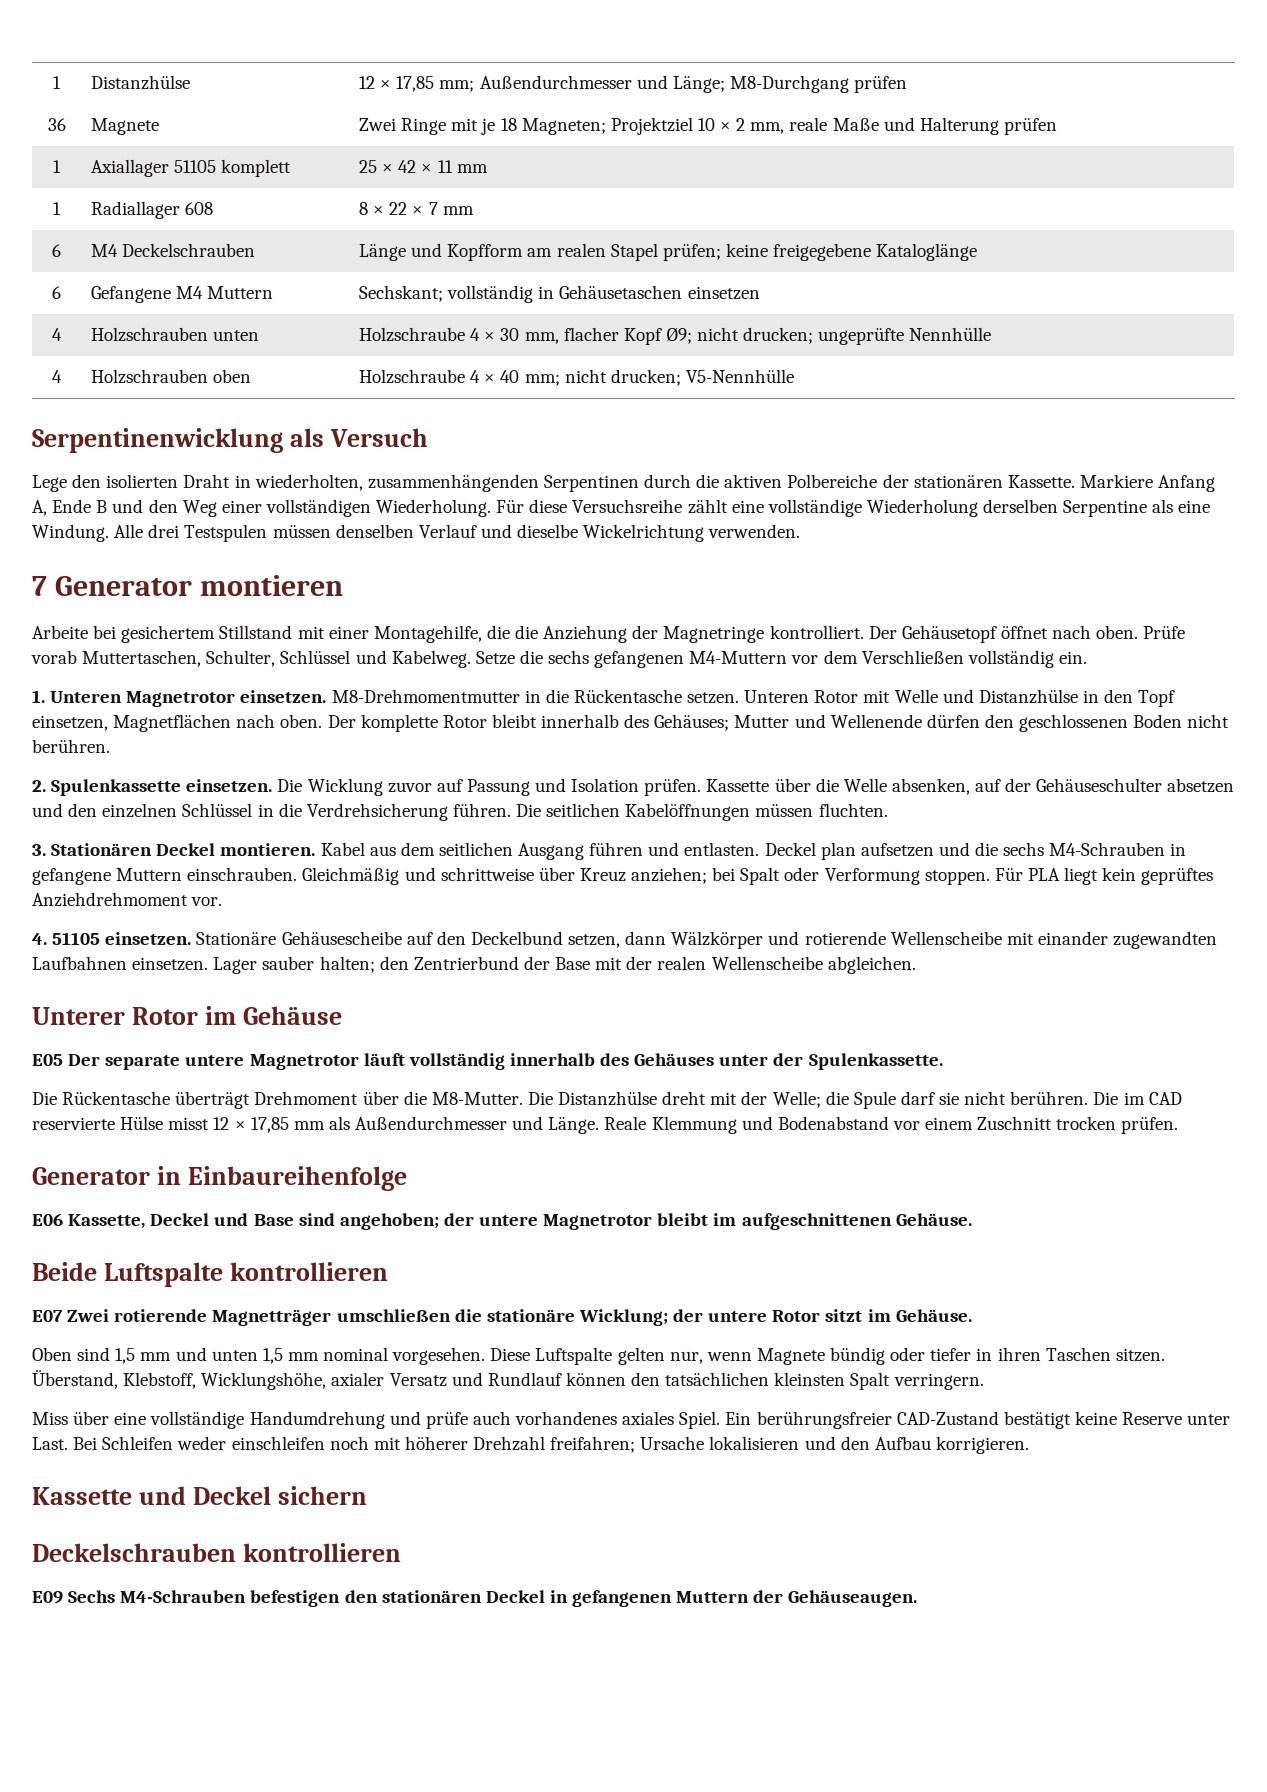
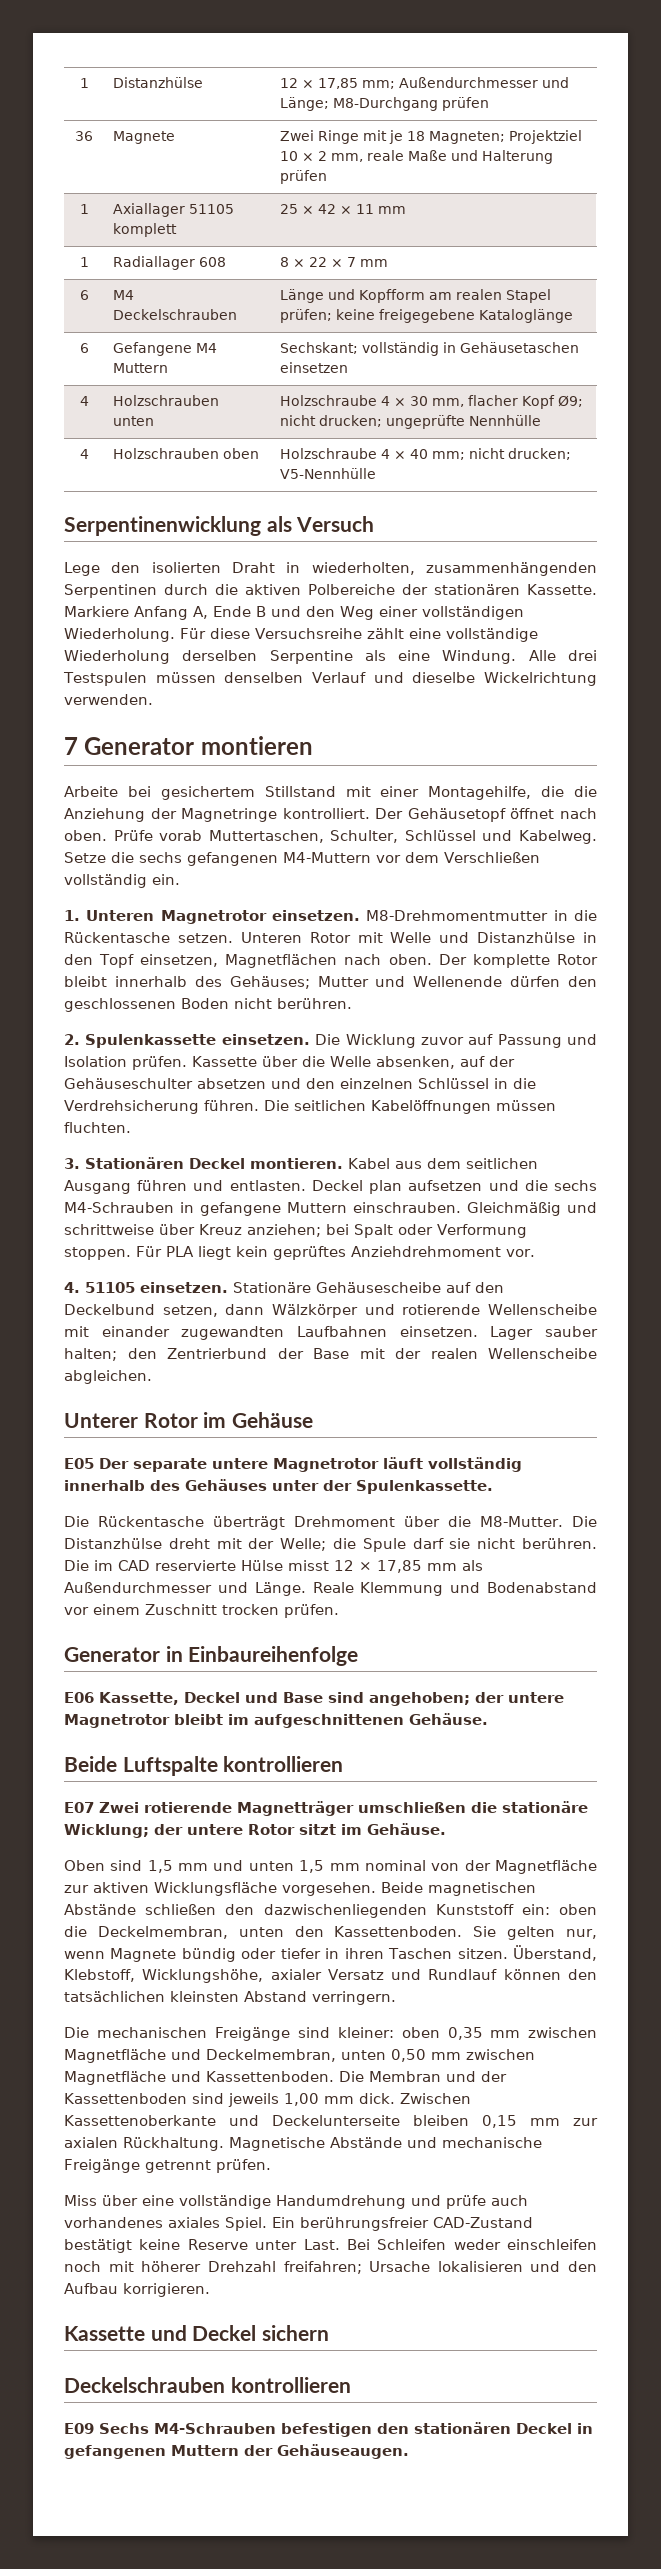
[392,1347,613,1365] vorgesehen. Diese Luftspalte -> [431,1860,597,1874] [64,1882,536,1896] [64,1904,597,1918] [64,1926,497,1939] von der Magnetfläche zur aktiven Wicklungsfläche vorgesehen. Beide magnetischen Abstände schließen den dazwischenliegenden Kunststoff ein: oben die Deckelmembran, unten den Kassettenboden. Sie
[850,1372,891,1390] Spalt -> [244,1991,307,2002] Abstand
(984, 1381) none -> [64,2027,597,2041] [64,2049,535,2063] [64,2071,507,2085] [64,2093,471,2107] [64,2115,598,2128] [64,2137,542,2151] [64,2159,271,2173] // Die mechanischen Freigänge sind kleiner: oben 0,35 mm zwischen Magnetfläche und Deckelmembran, unten 0,50 mm zwischen Magnetfläche und Kassettenboden. Die Membran und der Kassettenboden sind jeweils 1,00 mm dick. Zwischen Kassettenoberkante und Deckelunterseite bleiben 0,15 mm zur axialen Rückhaltung. Magnetische Abstände und mechanische Freigänge getrennt prüfen.

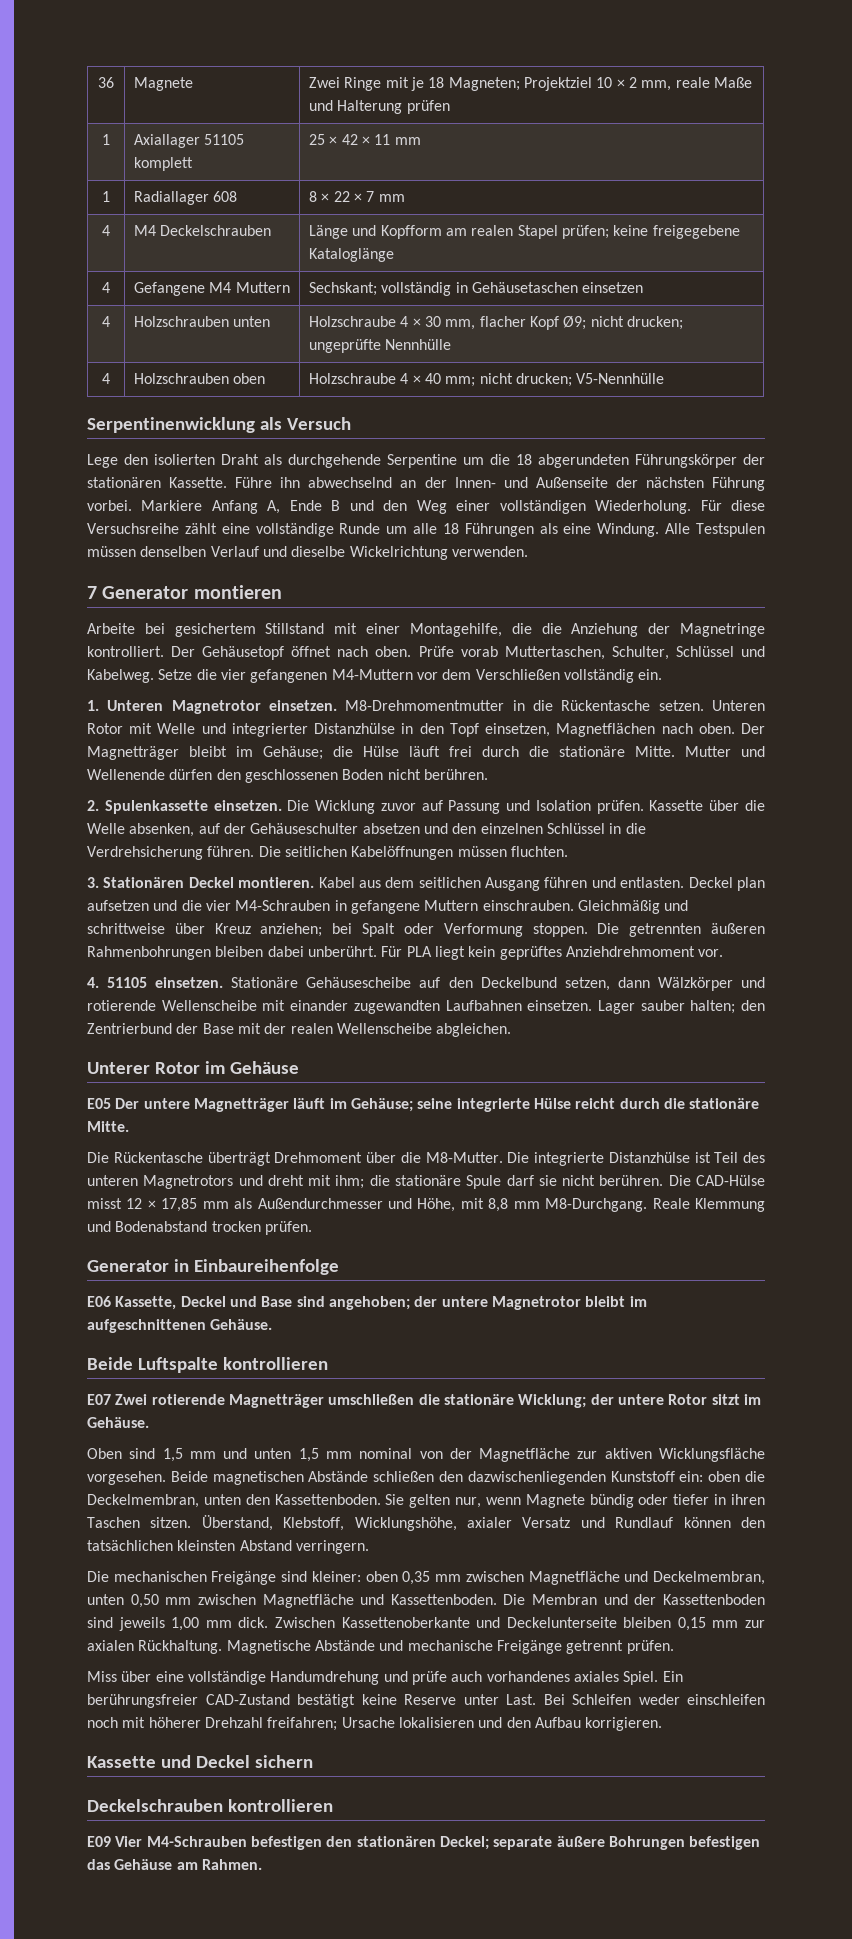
[79,78,89,88] [113,77,204,88] [280,77,570,89] [280,97,490,111] 1 | Distanzhülse | 12 × 17,85 mm; Außendurchmesser und Länge; M8-Durchgang prüfen // -> (98, 82) none
[79,290,89,300] 6 -> [102,225,110,236] 4
[79,343,89,353] 6 -> [102,282,110,293] 4
[286,562,597,576] [64,584,597,598] in wiederholten, zusammenhängenden Serpentinen durch die aktiven Polbereiche der stationären Kassette. -> [264,454,765,468] [87,477,766,491] [87,500,132,511] als durchgehende Serpentine um die 18 abgerundeten Führungskörper der stationären Kassette. Führe ihn abwechselnd an der Innen- und Außenseite der nächsten Führung vorbei.
[64,650,353,664] Wiederholung derselben Serpentine -> [339,523,534,537] Runde um alle 18 Führungen
[568,650,597,661] drei -> (691, 528) none
[139,852,182,863] sechs -> [220,669,246,680] vier
(470, 937) none -> [231,723,308,737] integrierter
[472,954,598,968] [64,976,310,989] komplette Rotor bleibt innerhalb des Gehäuses; -> [87,746,675,760] Magnetträger bleibt im Gehäuse; die Hülse läuft frei durch die stationäre Mitte.
[554,1180,597,1191] sechs -> [205,900,231,911] vier
(131, 1253) none -> [597,923,765,937] [87,946,377,960] Die getrennten äußeren Rahmenbohrungen bleiben dabei unberührt.
[133,1457,522,1472] [64,1479,493,1494] separate untere Magnetrotor läuft vollständig innerhalb des Gehäuses unter der Spulenkassette. -> [143,1098,760,1112] [87,1121,129,1132] untere Magnetträger läuft im Gehäuse; seine integrierte Hülse reicht durch die stationäre Mitte.
[64,1538,356,1551] Distanzhülse dreht mit der Welle; die -> [534,1152,765,1166] [87,1175,461,1189] integrierte Distanzhülse ist Teil des unteren Magnetrotors und dreht mit ihm; die stationäre
[94,1560,283,1571] im CAD reservierte Hülse -> [696,1175,765,1186] CAD-Hülse
[254,1582,306,1596] Länge. -> [417,1198,648,1212] Höhe, mit 8,8 mm M8-Durchgang.
[64,1604,217,1615] vor einem Zuschnitt -> (208, 1226) none
[99,2423,149,2434] Sechs -> [115,1836,143,1847] Vier
[516,2423,593,2434] [64,2444,409,2459] Deckel in gefangenen Muttern der Gehäuseaugen. -> [439,1836,761,1850] [87,1859,262,1870] Deckel; separate äußere Bohrungen befestigen das Gehäuse am Rahmen.

